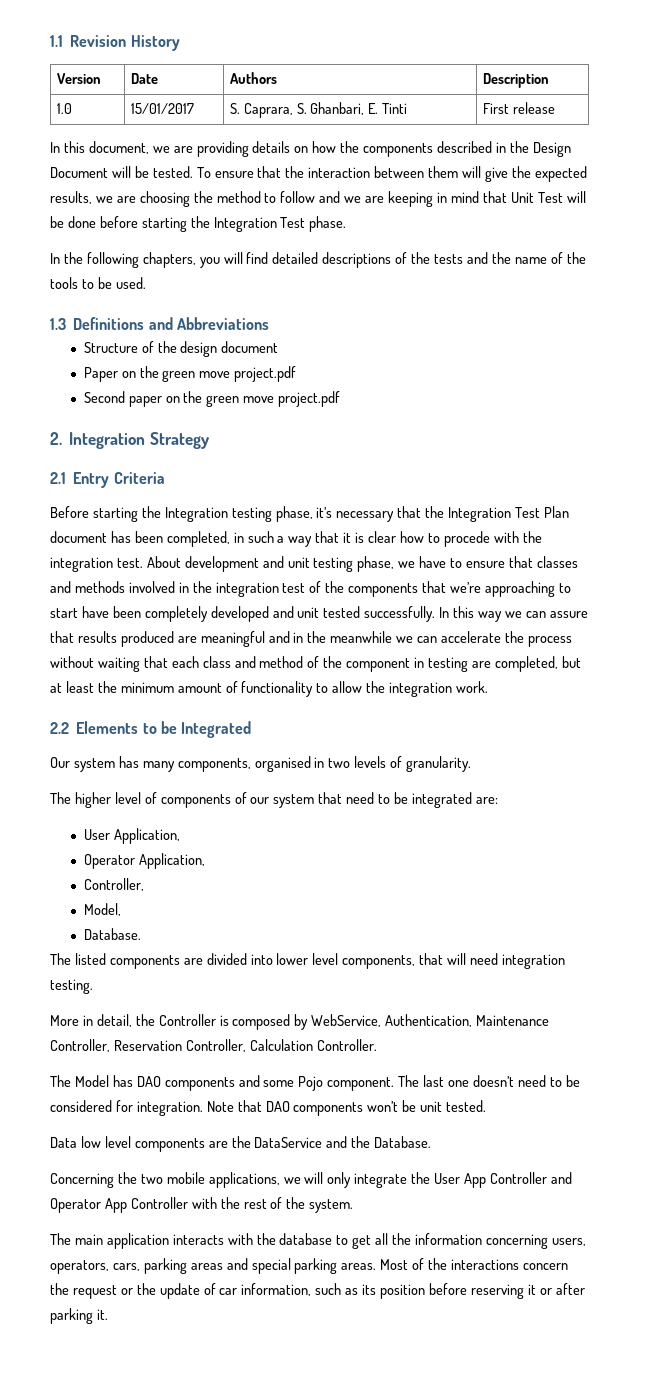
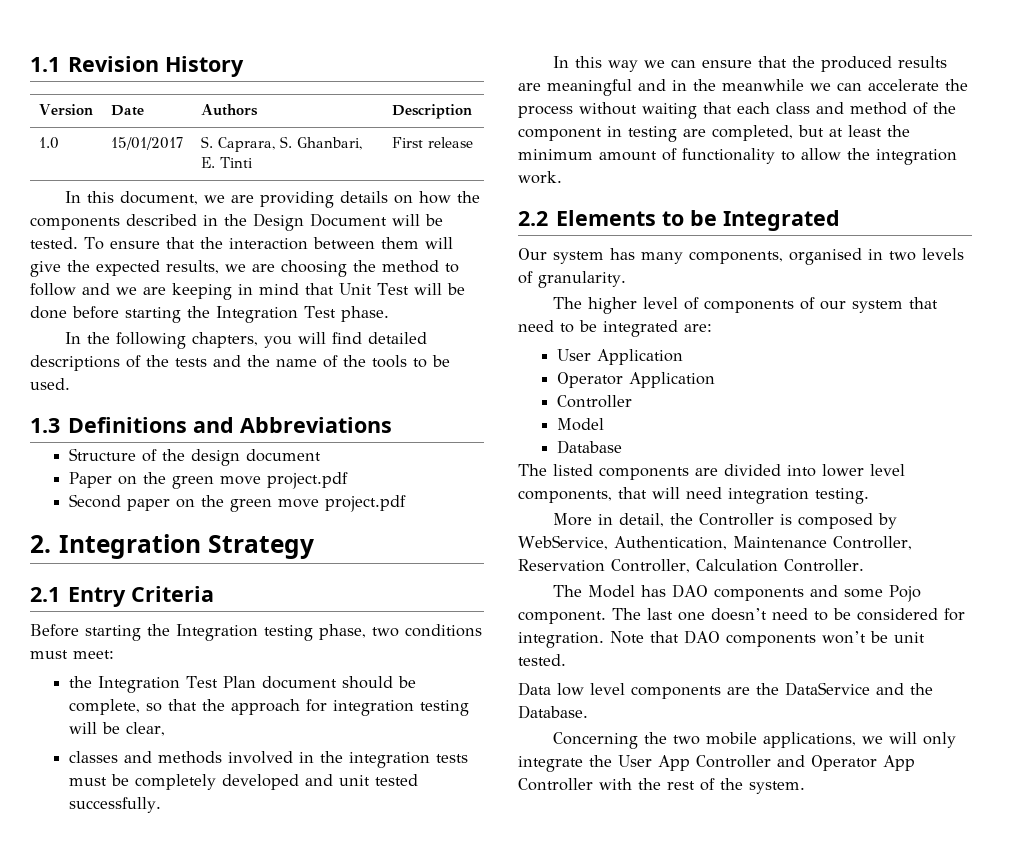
[316,506,422,522] it’s necessary that -> [372,624,482,637] [30,650,114,659] two conditions must meet: //
[110,531,542,547] [50,556,533,572] has been completed, in such a way that it is clear how to procede with the integration test. About development and unit testing phase, we have to ensure that -> [342,676,417,689] [69,699,470,716] [69,722,166,736] should be complete, so that the approach for integration testing will be clear, //
[282,581,571,597] [50,606,141,618] test of the components that we’re approaching to start have been -> [436,754,469,763] [69,774,130,786] tests must be
(436, 614) none -> (162, 805) //
[549,611,588,618] [50,631,174,647] assure that results produced -> [701,56,947,72] ensure that the produced results
[113,828,180,844] [83,853,205,869] [83,878,144,891] [83,903,121,916] [83,928,141,940] Application, // Operator Application, // Controller, // Model, // Database. -> [597,349,684,365] [557,372,716,388] [557,395,633,408] [557,418,605,431] [557,440,623,454] Application // Operator Application // Controller // Model // Database
[50,1233,586,1249] [50,1258,568,1274] [50,1283,585,1299] [50,1308,108,1324] // The main application interacts with the database to get all the information concerning users, operators, cars, parking areas and special parking areas. Most of the interactions concern the request or the update of car information, such as its position before reserving it or after parking it. -> (805, 787) none

